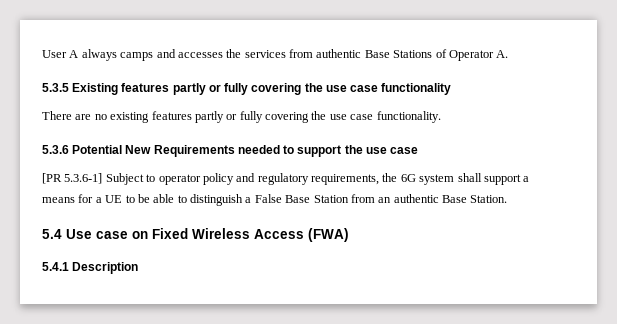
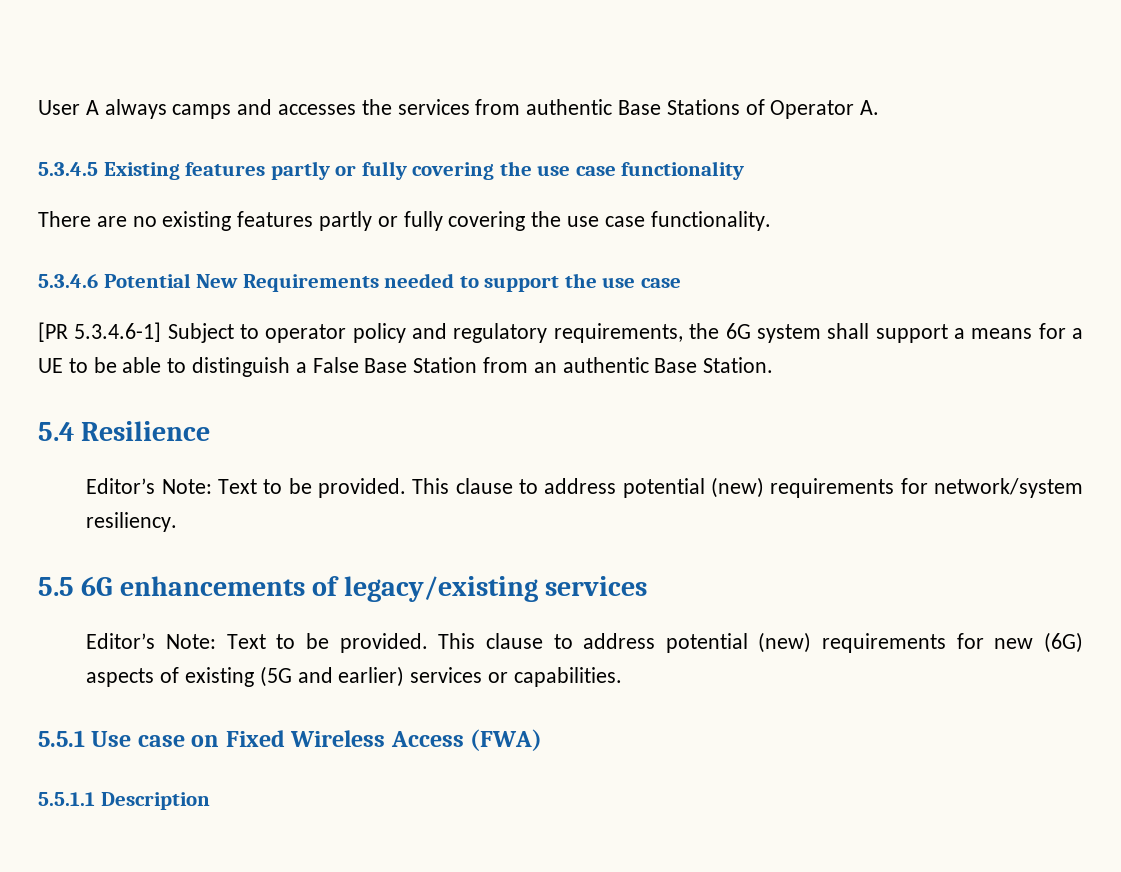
[42,83,69,92] 5.3.5 -> [38,162,98,176] 5.3.4.5
[42,145,69,154] 5.3.6 -> [38,274,98,288] 5.3.4.6
[64,173,103,184] 5.3.6-1] -> [74,322,162,342] 5.3.4.6-1]
(62, 234) none -> [81,421,211,441] [86,477,1084,498] [86,512,178,532] [38,576,648,602] [86,632,1083,653] [86,666,622,687] [38,730,85,747] Resilience // Editor’s Note: Text to be provided. This clause to address potential (new) requirements for network/system resiliency. // 5.5 6G enhancements of legacy/existing services // Editor’s Note: Text to be provided. This clause to address potential (new) requirements for new (6G) aspects of existing (5G and earlier) services or capabilities. // 5.5.1
[42,262,69,271] 5.4.1 -> [38,792,95,806] 5.5.1.1

